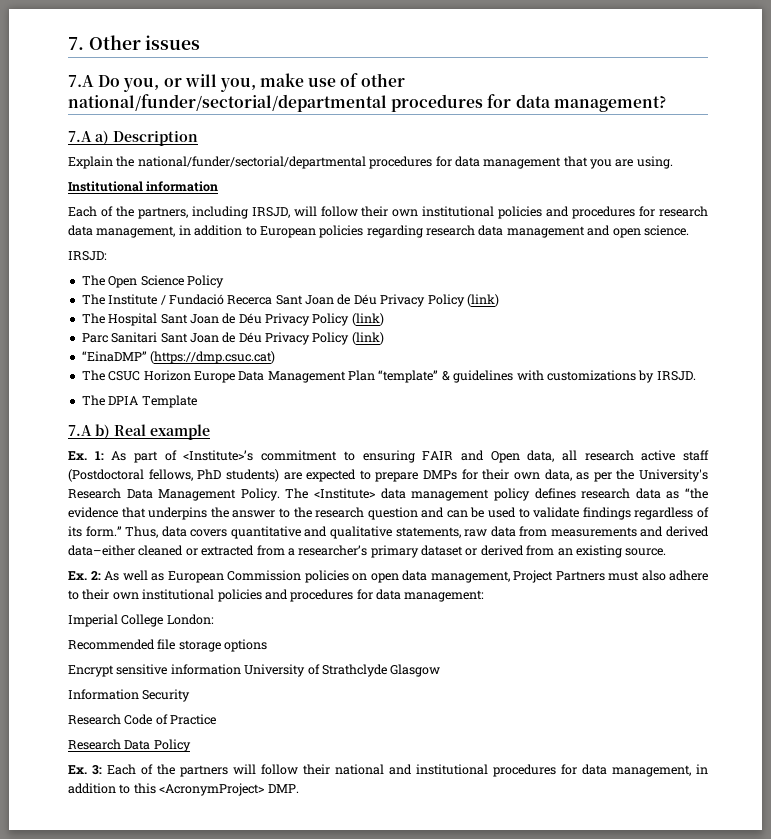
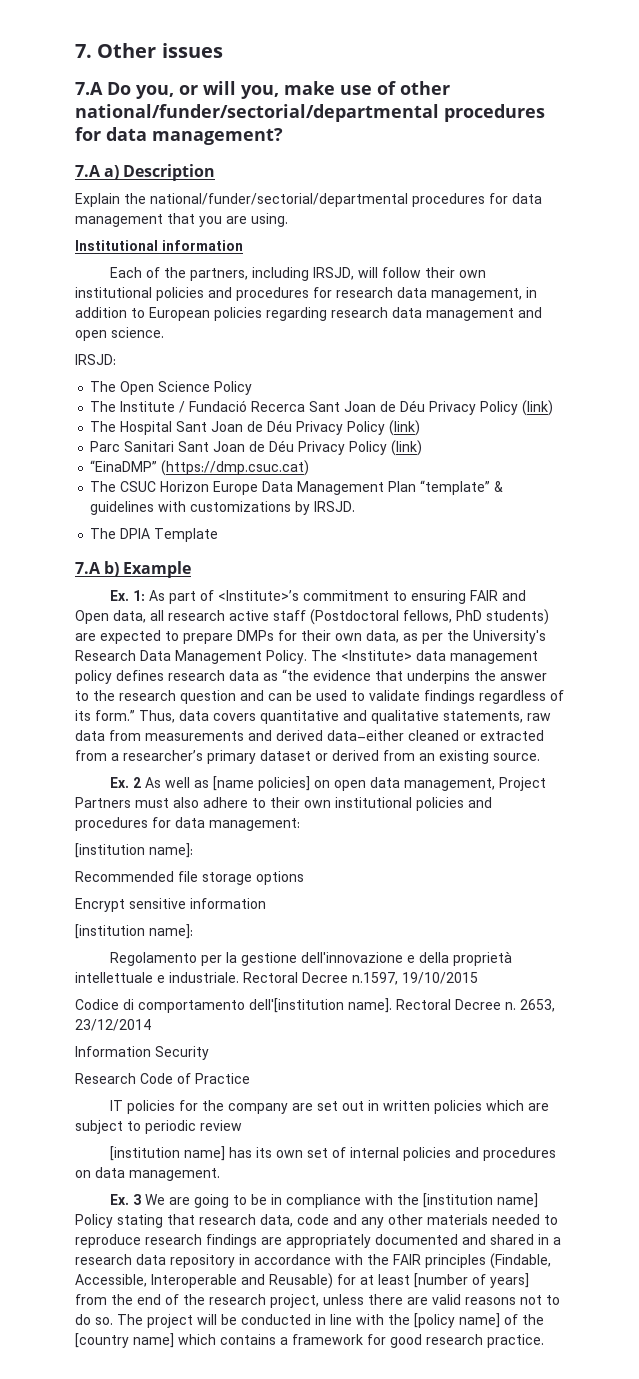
[114,424,210,440] Real example -> [123,561,192,578] Example
[90,571,101,580] 2: -> [133,777,142,788] 2
[167,570,349,583] European Commission policies -> [213,776,311,791] [name policies]
[68,614,214,627] Imperial College London: -> [75,843,193,858] [institution name]:
[244,664,441,677] University of Strathclyde Glasgow -> [75,924,193,939] [110,951,513,966] [75,972,478,985] [75,998,555,1013] [75,1019,151,1031] // [institution name]: // Regolamento per la gestione dell'innovazione e della proprietà intellettuale e industriale. Rectoral Decree n.1597, 19/10/2015 // Codice di comportamento dell'[institution name]. Rectoral Decree n. 2653, 23/12/2014
[68,739,191,752] [68,764,708,777] [68,783,299,796] Research Data Policy // Ex. 3: Each of the partners will follow their national and institutional procedures for data management, in addition to this <AcronymProject> DMP. -> [110,1100,550,1114] [75,1120,242,1134] [110,1146,557,1161] [75,1167,220,1181] [110,1193,539,1208] [75,1214,558,1228] [75,1234,561,1248] [75,1253,551,1269] [75,1273,529,1289] [75,1294,560,1308] [75,1313,544,1328] [75,1333,544,1348] IT policies for the company are set out in written policies which are subject to periodic review // [institution name] has its own set of internal policies and procedures on data management. // Ex. 3 We are going to be in compliance with the [institution name] Policy stating that research data, code and any other materials needed to reproduce research findings are appropriately documented and shared in a research data repository in accordance with the FAIR principles (Findable, Accessible, Interoperable and Reusable) for at least [number of years] from the end of the research project, unless there are valid reasons not to do so. The project will be conducted in line with the [policy name] of the [country name] which contains a framework for good research practice.

